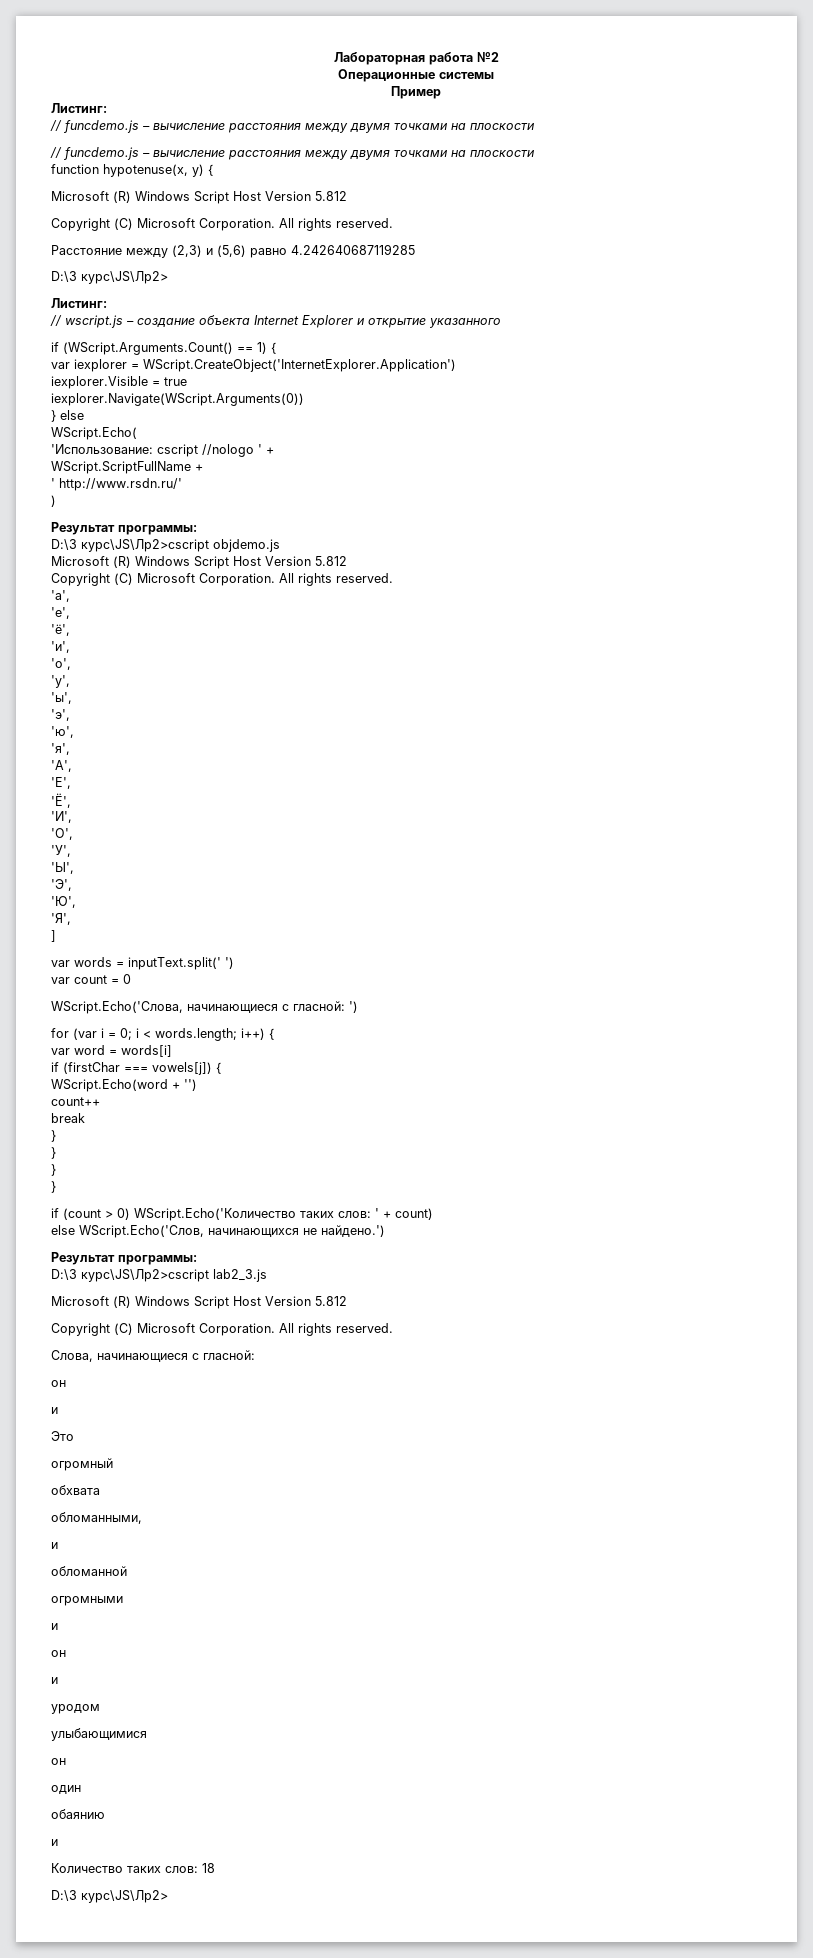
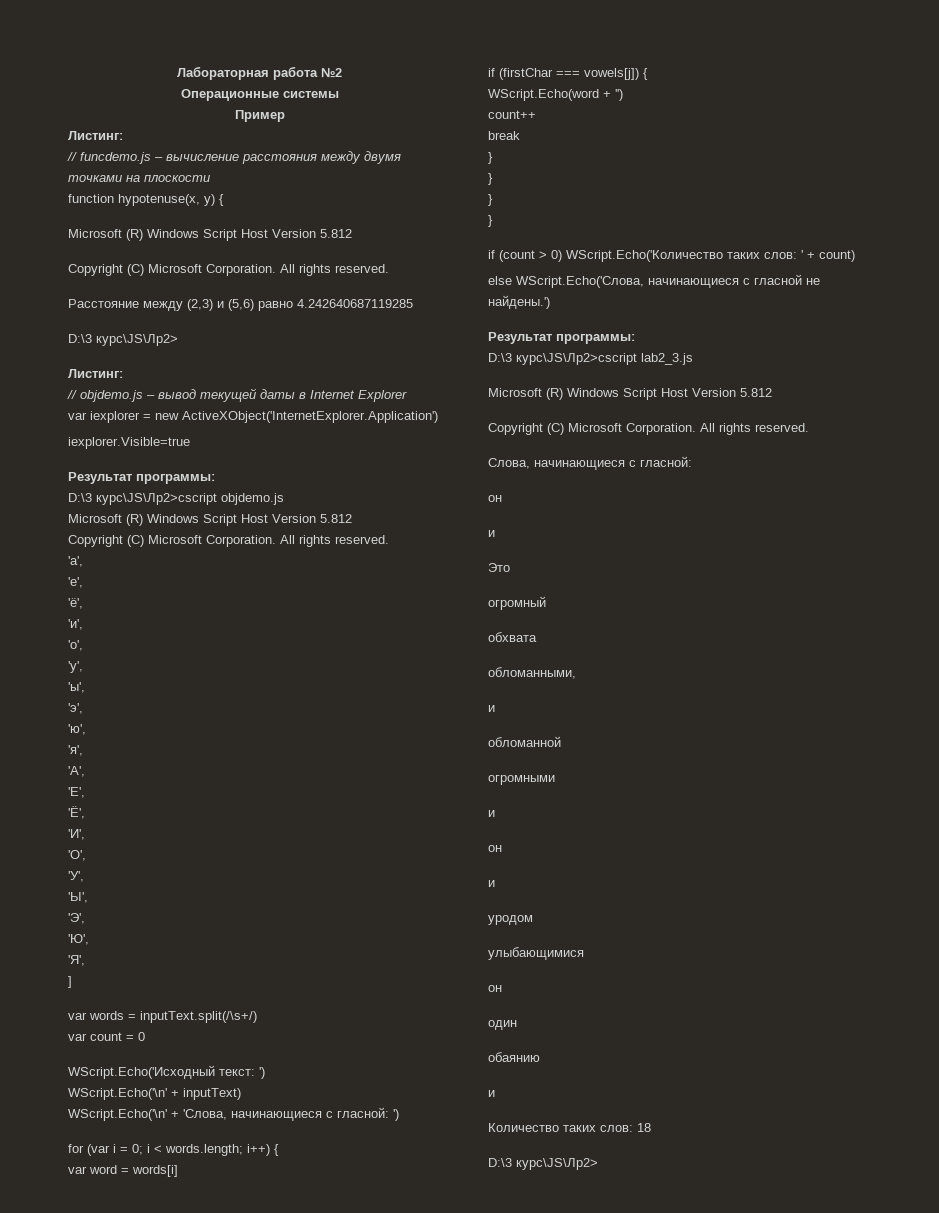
[50,147,534,160] // // funcdemo.js – вычисление расстояния между двумя точками на плоскости -> (210, 178) none
[65,315,501,328] [51,342,276,355] [51,359,456,372] [51,376,187,389] [51,393,304,406] [51,410,84,422] [51,427,137,440] [51,444,274,457] [51,461,203,474] [51,478,182,491] [51,495,56,507] wscript.js – создание объекта Internet Explorer и открытие указанного // if (WScript.Arguments.Count() == 1) { // var iexplorer = WScript.CreateObject('InternetExplorer.Application') // iexplorer.Visible = true // iexplorer.Navigate(WScript.Arguments(0)) // } else // WScript.Echo( // 'Использование: cscript //nologo ' + // WScript.ScriptFullName + // ' http://www.rsdn.ru/' // ) -> [80,388,407,402] [68,411,438,423] [68,437,190,449] objdemo.js – вывод текущей даты в Internet Explorer // var iexplorer = new ActiveXObject('InternetExplorer.Application') // iexplorer.Visible=true
[128,957,234,970] inputText.split(' ') -> [140,1011,257,1023] inputText.split(/\s+/)
[51,1001,183,1014] WScript.Echo('Слова, -> [68,1065,265,1079] [68,1088,241,1100] [68,1109,227,1121] WScript.Echo('Исходный текст: ') // WScript.Echo('\n' + inputText) // WScript.Echo('\n' + 'Слова,
[79,1225,385,1238] WScript.Echo('Слов, начинающихся не найдено.') -> [516,274,820,288] [488,295,550,309] WScript.Echo('Слова, начинающиеся c гласной не найдены.')

